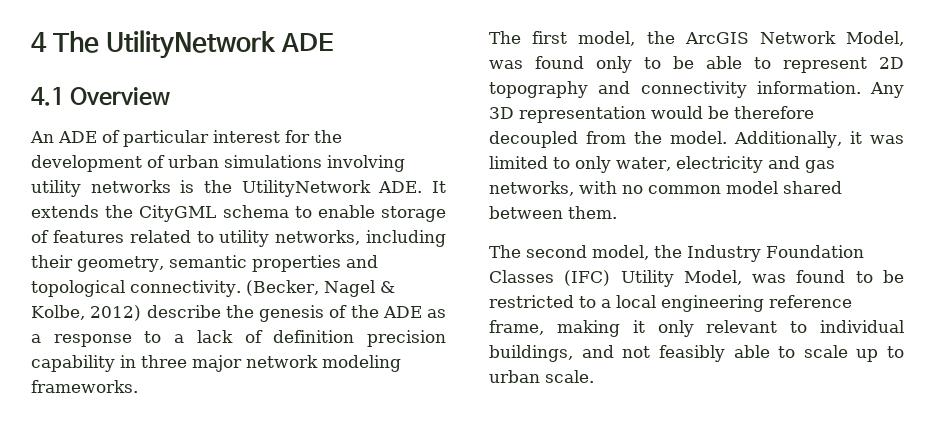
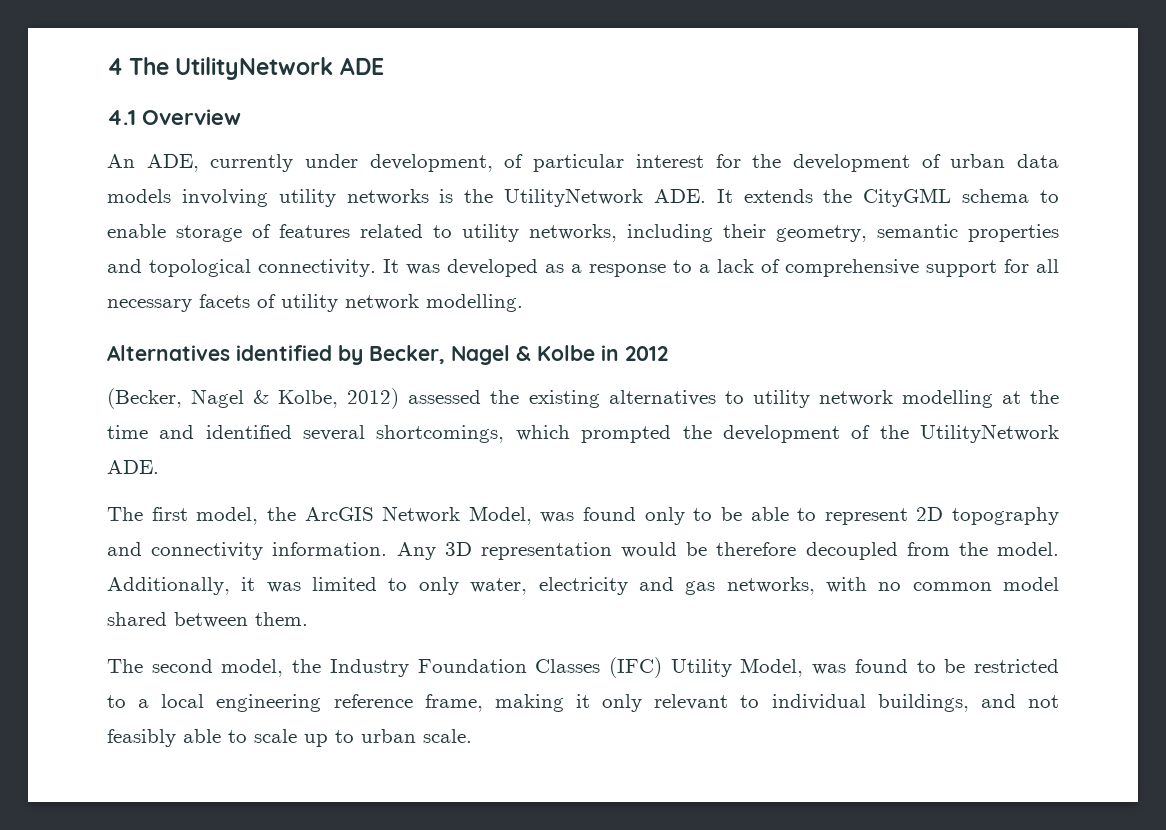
[58,131,97,143] ADE -> [146,154,493,172] ADE, currently under development,
[224,155,322,168] simulations -> [1017,154,1060,168] [107,189,171,203] data models
[245,280,395,297] [31,305,422,322] (Becker, Nagel & Kolbe, 2012) describe the genesis of the ADE -> [383,259,538,277] It was developed
[273,330,447,347] [31,355,401,372] [31,380,138,393] definition precision capability in three major network modeling frameworks. -> [785,259,1059,277] [107,294,523,312] [107,345,668,365] [107,388,1059,409] [107,424,1059,443] [107,460,159,474] comprehensive support for all necessary facets of utility network modelling. // Alternatives identified by Becker, Nagel & Kolbe in 2012 // (Becker, Nagel & Kolbe, 2012) assessed the existing alternatives to utility network modelling at the time and identified several shortcomings, which prompted the development of the UtilityNetwork ADE.

